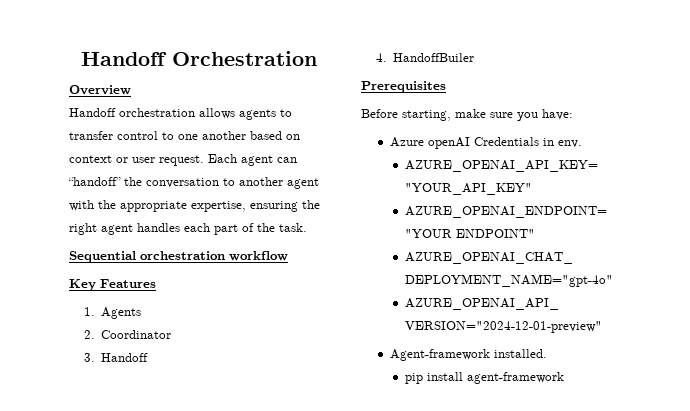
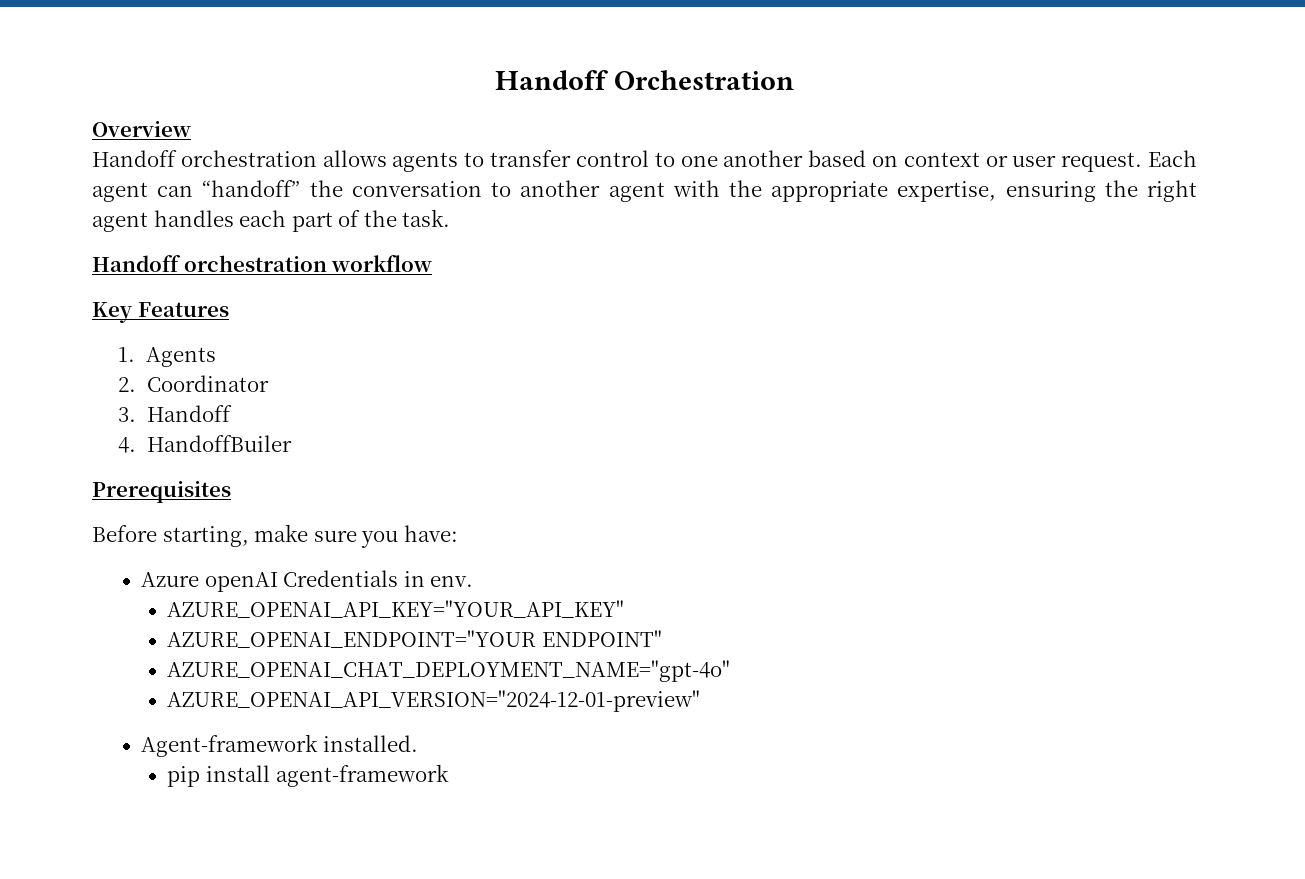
[69,251,136,263] Sequential -> [92,255,181,272] Handoff

